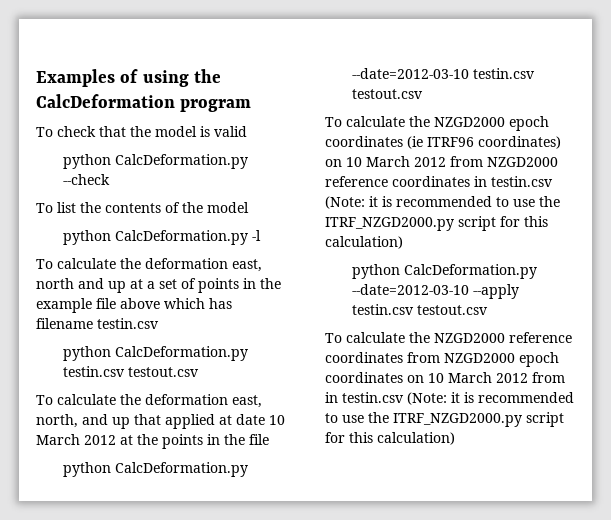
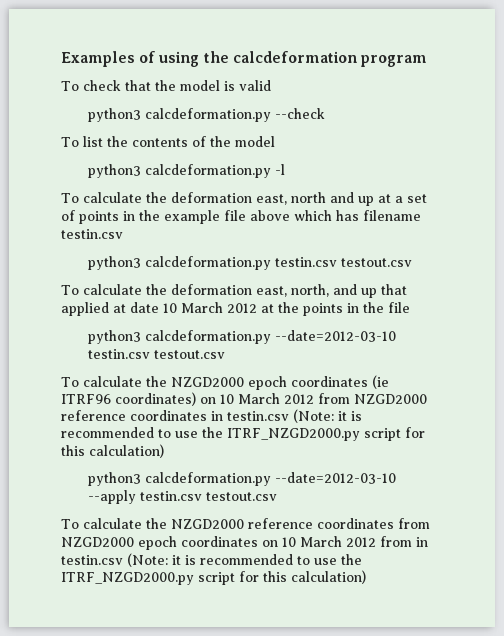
[36,94,175,108] CalcDeformation -> [232,51,357,63] calcdeformation
[63,154,249,169] python CalcDeformation.py -> [87,108,271,122] python3 calcdeformation.py
[63,230,249,245] python CalcDeformation.py -> [87,164,271,178] python3 calcdeformation.py
[63,346,249,361] python CalcDeformation.py -> [87,256,271,270] python3 calcdeformation.py
[63,462,249,477] python CalcDeformation.py -> [87,330,271,344] python3 calcdeformation.py
[352,264,538,279] python CalcDeformation.py -> [87,472,271,486] python3 calcdeformation.py

